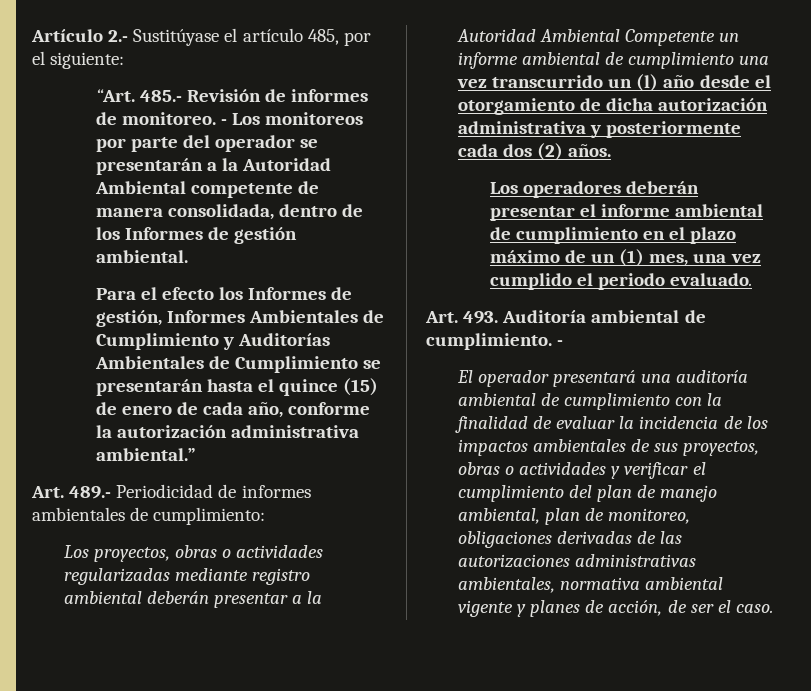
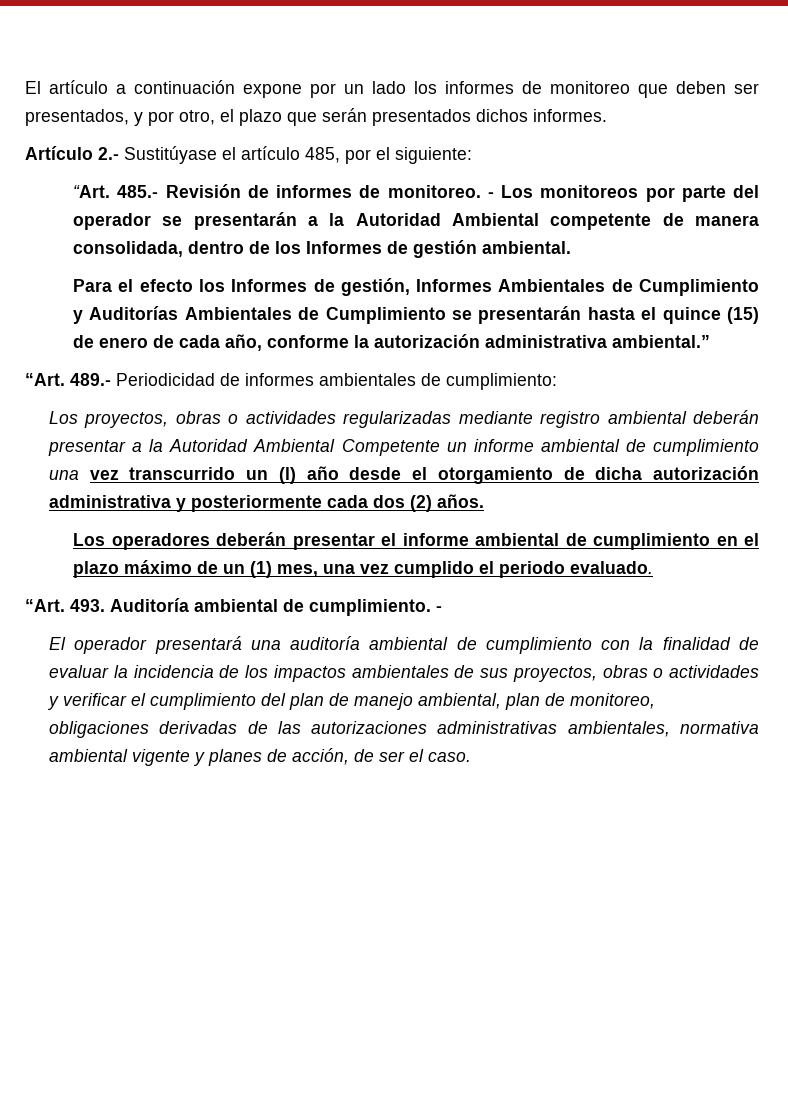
(31, 35) none -> [25,80,759,98] [25,108,607,126] El artículo a continuación expone por un lado los informes de monitoreo que deben ser presentados, y por otro, el plazo que serán presentados dichos informes. //
[31,486,64,498] Art. -> [25,373,65,386] “Art.
[425,311,458,323] Art. -> [25,599,65,612] “Art.

